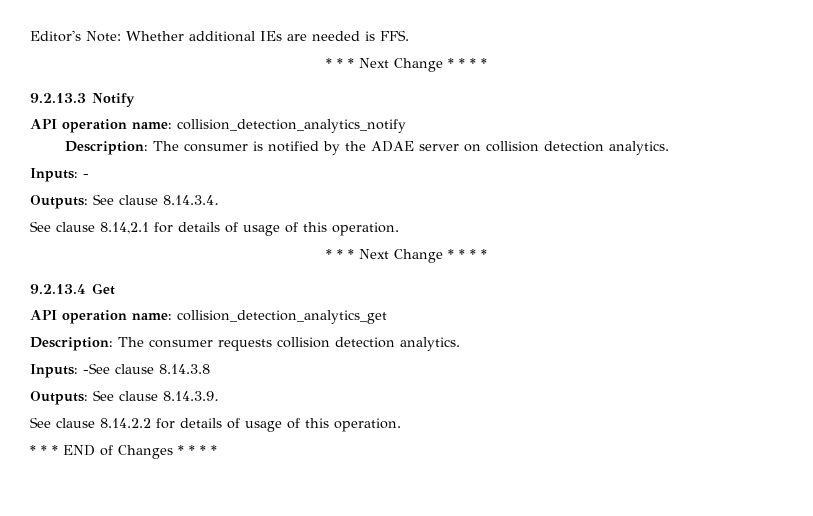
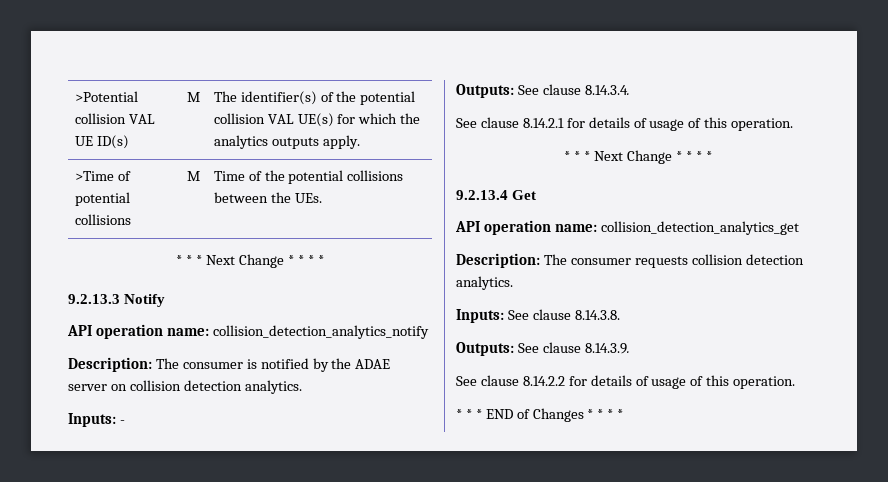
[30,30,409,42] Editor's Note: Whether additional IEs are needed is FFS. -> [74,91,138,102] [74,113,155,124] [74,135,129,149] [187,92,200,102] [213,91,416,105] [213,113,421,127] [213,135,360,149] [74,171,131,181] [74,192,130,206] [74,214,131,225] [187,171,200,181] [213,170,404,184] [213,192,322,203] >Potential collision VAL UE ID(s) | M | The identifier(s) of the potential collision VAL UE(s) for which the analytics outputs apply. // >Time of potential collisions | M | Time of the potential collisions between the UEs.
[100,222,149,234] 8.14,2.1 -> [522,118,564,128] 8.14.2.1
[83,363,210,374] -See clause 8.14.3.8 -> [507,309,620,320] See clause 8.14.3.8.

